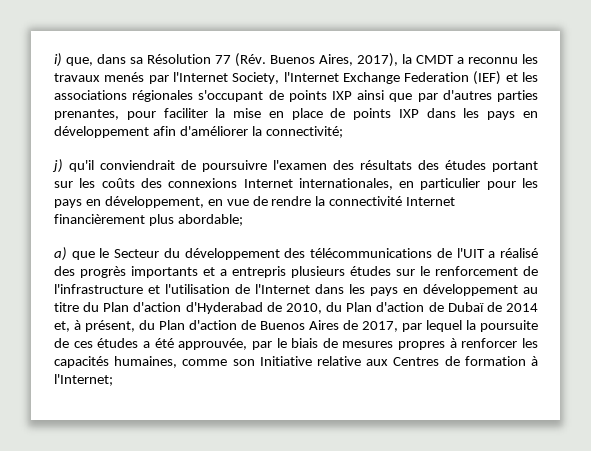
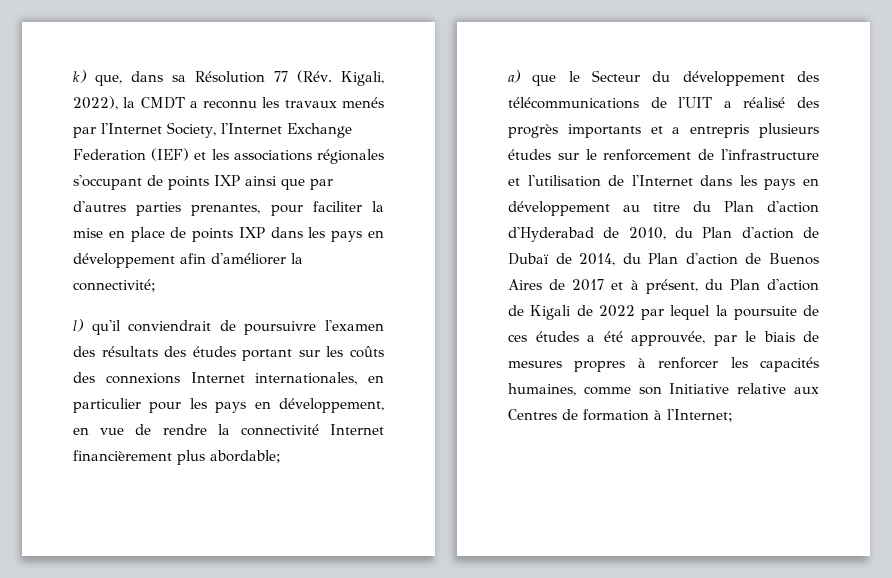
[54,53,62,67] i) -> [73,70,87,83] k)
[270,53,398,67] Buenos Aires, 2017), -> [341,71,384,86] [73,96,118,110] Kigali, 2022),
[52,159,63,173] j) -> [73,319,84,332] l)
[505,303,538,312] [54,320,135,332] 2014 et, à présent, -> [579,253,616,266] 2014,
[362,321,398,332] 2017, -> [572,279,819,294] [508,305,635,320] 2017 et à présent, du Plan d'action de Kigali de 2022

